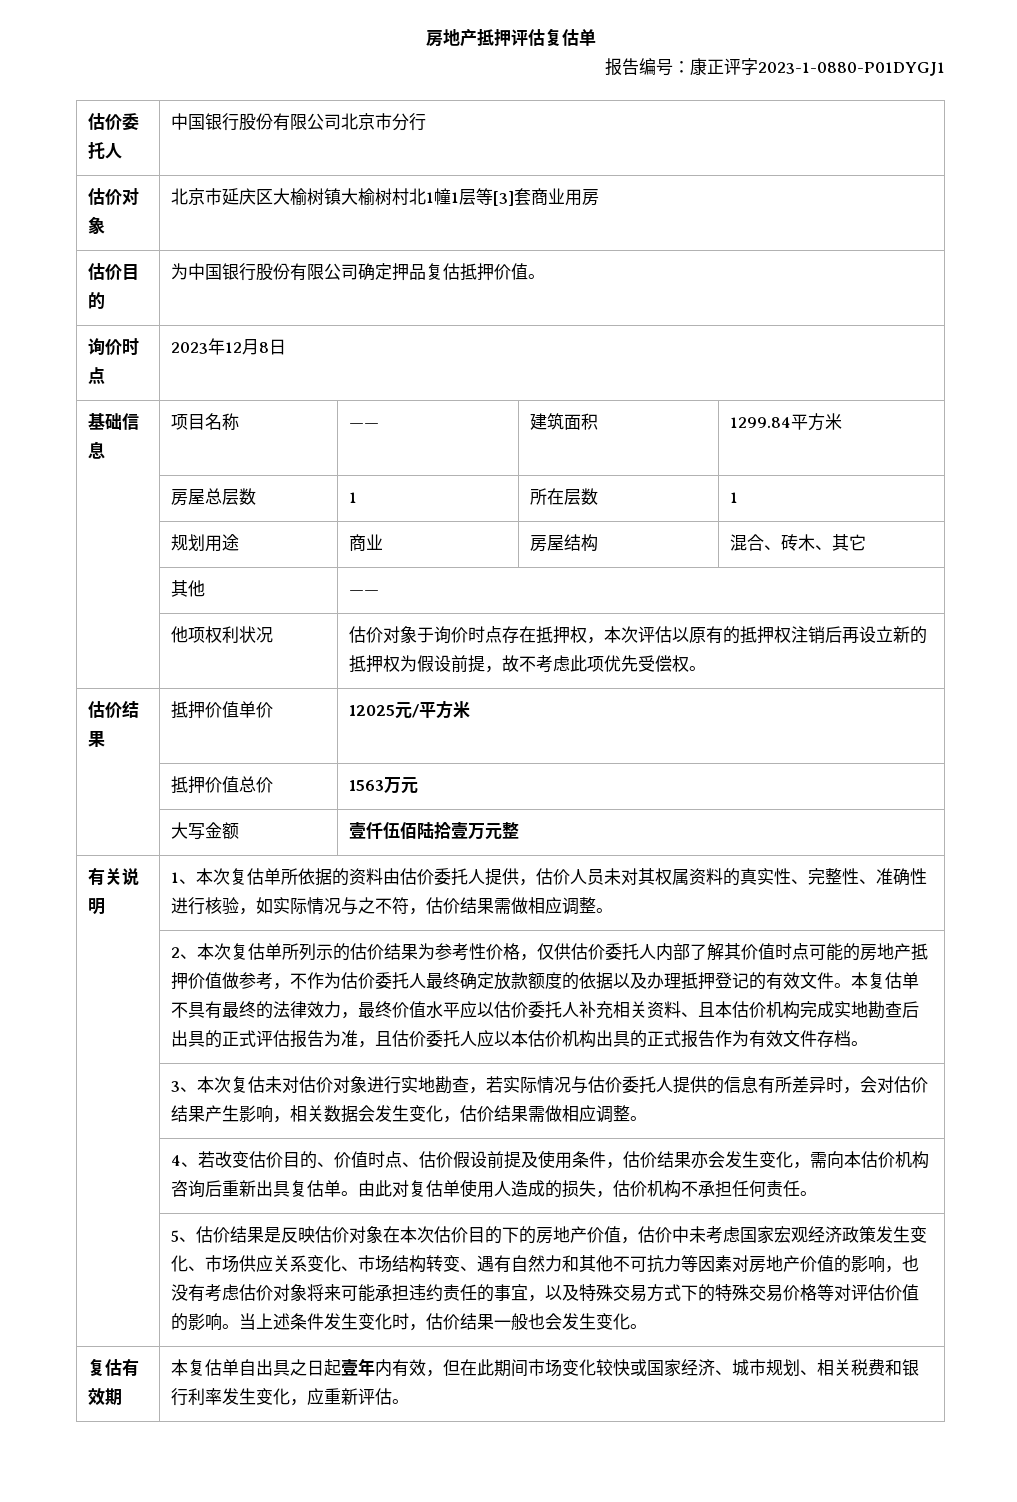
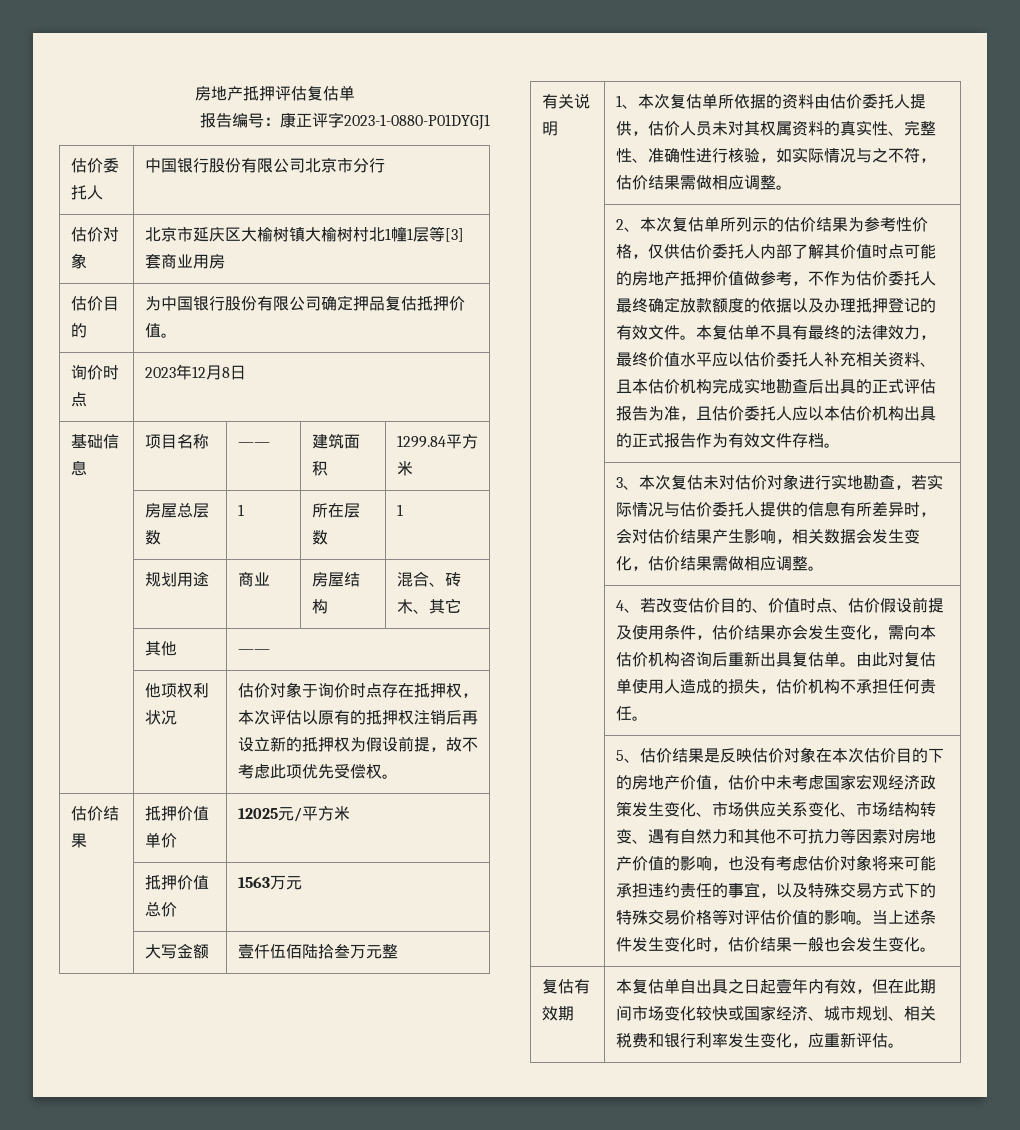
[450,822,468,839] 壹 -> [333,943,350,958] 叁

